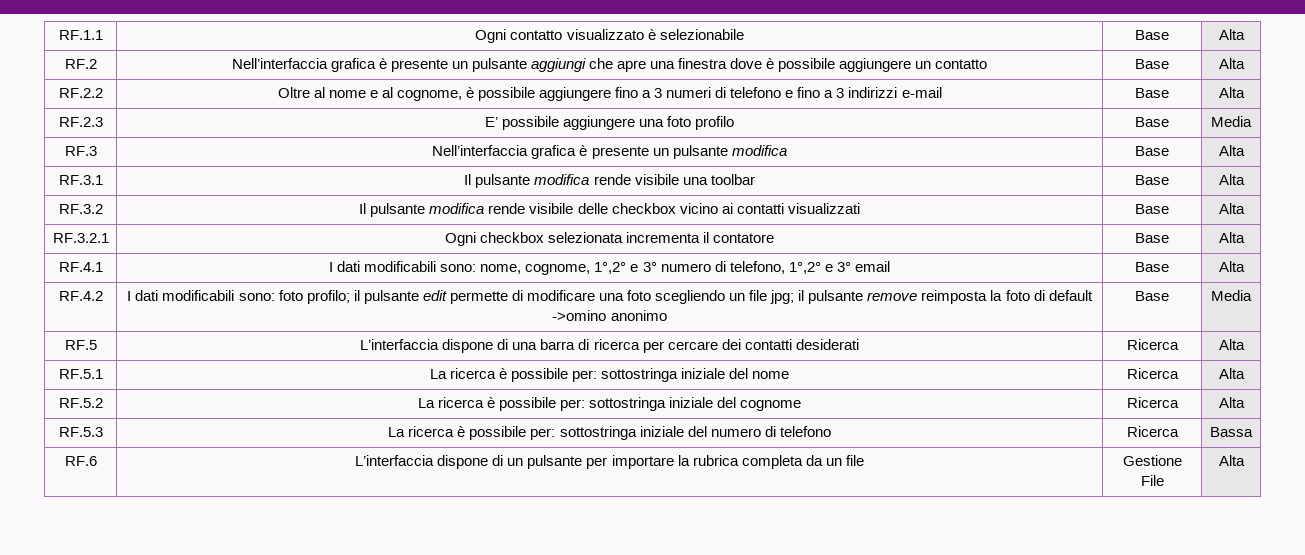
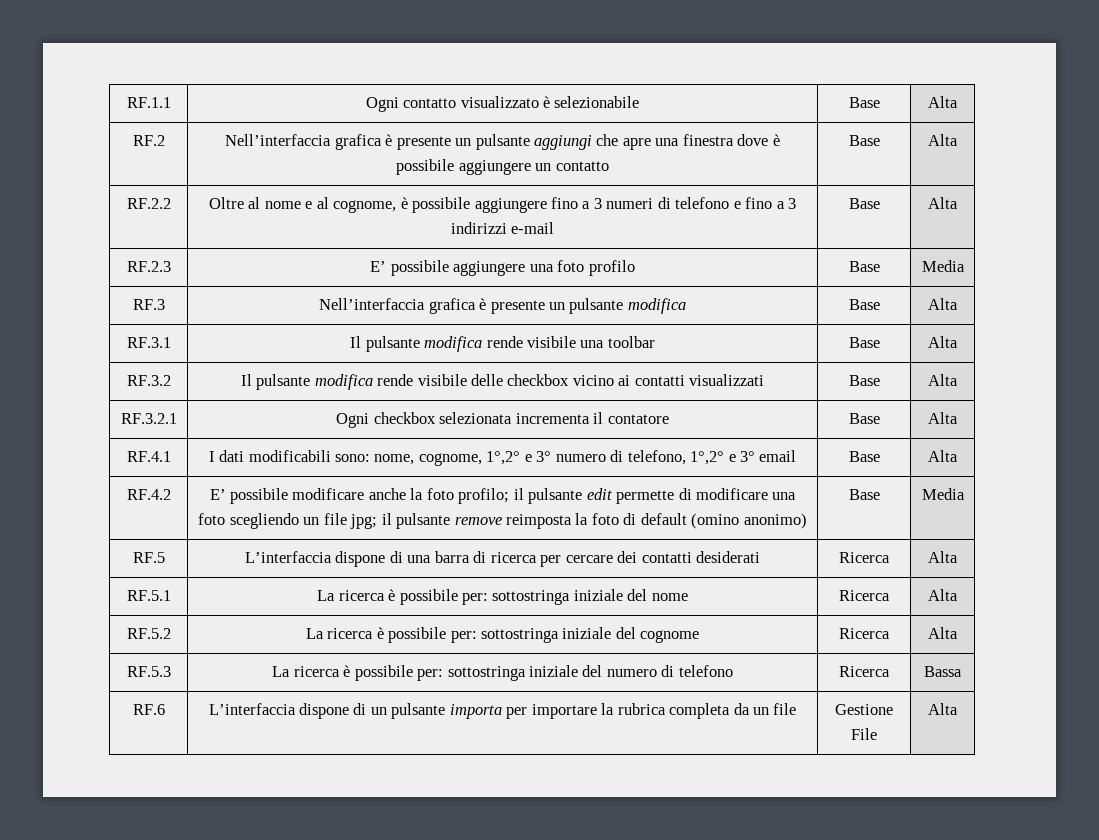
[127,290,275,301] I dati modificabili sono: -> [209,488,424,504] E’ possibile modificare anche la
[552,310,667,321] ->omino anonimo -> [691,513,807,529] (omino anonimo)
(583, 462) none -> [449,704,502,719] importa

